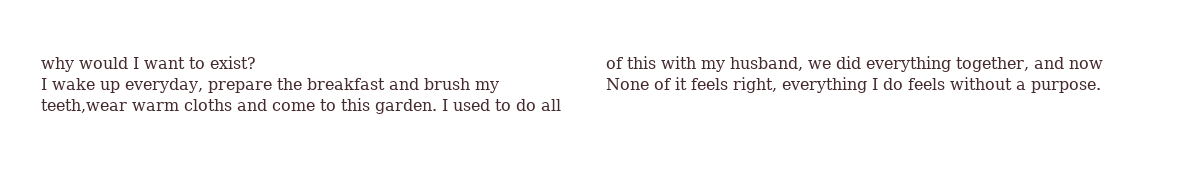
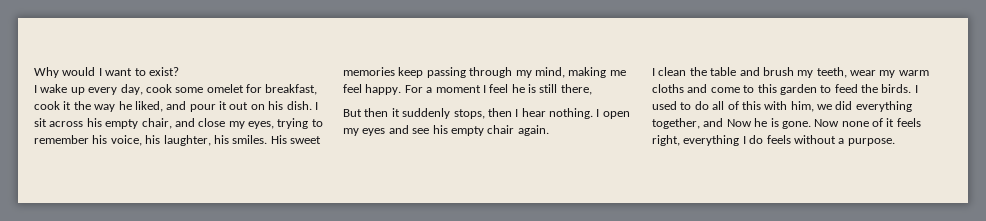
[41,57,74,72] why -> [34,67,59,78] Why
[125,78,499,93] [41,99,127,113] everyday, prepare the breakfast and brush my teeth,wear -> [88,84,318,95] [34,101,318,112] [34,118,323,129] [34,135,321,146] [343,67,626,78] [343,84,592,95] [343,108,630,119] [343,125,549,136] [652,67,896,78] every day, cook some omelet for breakfast, cook it the way he liked, and pour it out on his dish. I sit across his empty chair, and close my eyes, trying to remember his voice, his laughter, his smiles. His sweet memories keep passing through my mind, making me feel happy. For a moment I feel he is still there, // But then it suddenly stops, then I hear nothing. I open my eyes and see his empty chair again. // I clean the table and brush my teeth, wear my
[375,99,437,114] garden. -> [779,84,912,95] garden to feed the birds.
[701,57,803,72] my husband, -> [790,101,814,112] him,
[1068,60,1103,69] [606,78,649,90] now None -> [726,118,869,129] Now he is gone. Now none

